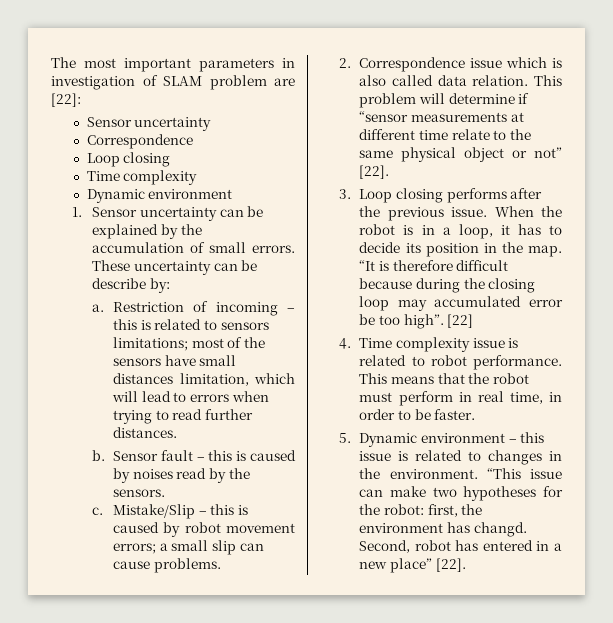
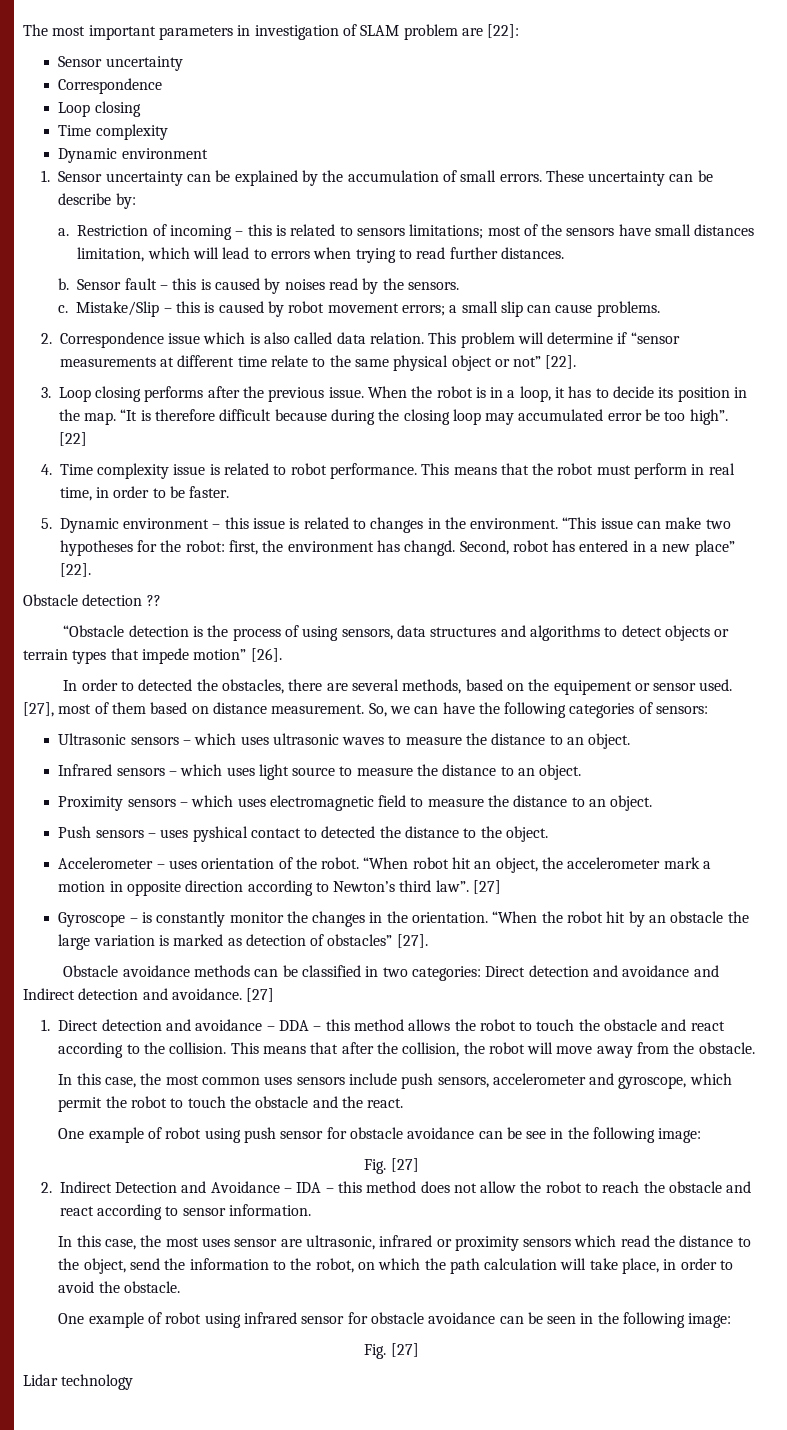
(466, 565) none -> [23,594,161,606] [63,625,730,641] [23,648,282,664] [63,679,733,695] [23,702,709,718] [58,733,631,749] [58,764,582,780] [58,795,653,811] [58,826,549,842] [58,857,712,873] [58,880,502,896] [58,911,749,927] [58,934,428,950] [63,965,719,981] [23,988,275,1002] [40,1019,725,1031] [58,1042,755,1058] [58,1073,732,1089] [58,1096,404,1112] [58,1127,702,1143] [364,1158,419,1174] [40,1181,752,1193] [59,1204,311,1220] [58,1235,751,1251] [58,1258,734,1274] [58,1281,180,1293] [58,1312,732,1328] [364,1343,419,1359] [23,1374,134,1390] // Obstacle detection ?? // “Obstacle detection is the process of using sensors, data structures and algorithms to detect objects or terrain types that impede motion” [26]. // In order to detected the obstacles, there are several methods, based on the equipement or sensor used. [27], most of them based on distance measurement. So, we can have the following categories of sensors: // Ultrasonic sensors – which uses ultrasonic waves to measure the distance to an object. // Infrared sensors – which uses light source to measure the distance to an object. // Proximity sensors – which uses electromagnetic field to measure the distance to an object. // Push sensors – uses pyshical contact to detected the distance to the object. // Accelerometer – uses orientation of the robot. “When robot hit an object, the accelerometer mark a motion in opposite direction according to Newton’s third law”. [27] // Gyroscope – is constantly monitor the changes in the orientation. “When the robot hit by an obstacle the large variation is marked as detection of obstacles” [27]. // Obstacle avoidance methods can be classified in two categories: Direct detection and avoidance and Indirect detection and avoidance. [27] // 1. Direct detection and avoidance – DDA – this method allows the robot to touch the obstacle and react according to the collision. This means that after the collision, the robot will move away from the obstacle. // In this case, the most common uses sensors include push sensors, accelerometer and gyroscope, which permit the robot to touch the obstacle and the react. // One example of robot using push sensor for obstacle avoidance can be see in the following image: // Fig. [27] // 2. Indirect Detection and Avoidance – IDA – this method does not allow the robot to reach the obstacle and react according to sensor information. // In this case, the most uses sensor are ultrasonic, infrared or proximity sensors which read the distance to the object, send the information to the robot, on which the path calculation will take place, in order to avoid the obstacle. // One example of robot using infrared sensor for obstacle avoidance can be seen in the following image: // Fig. [27] // Lidar technology

